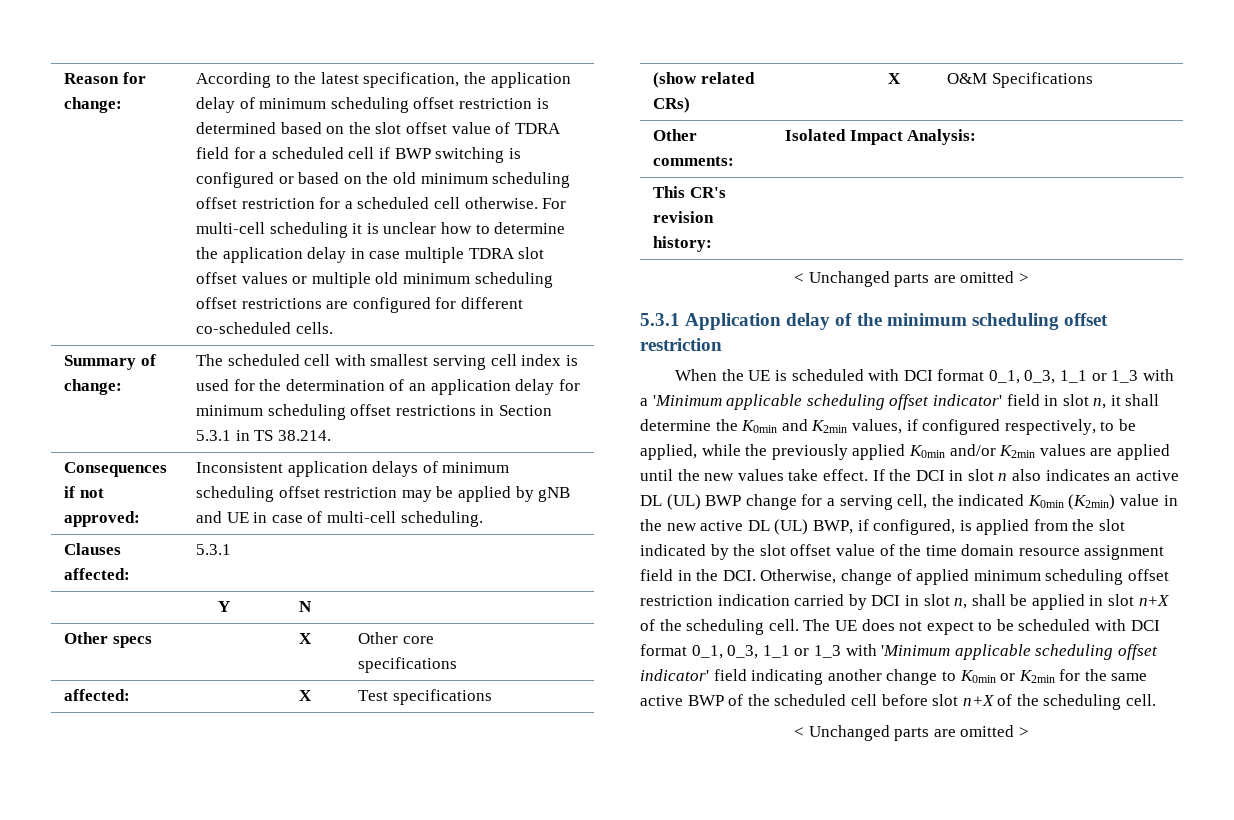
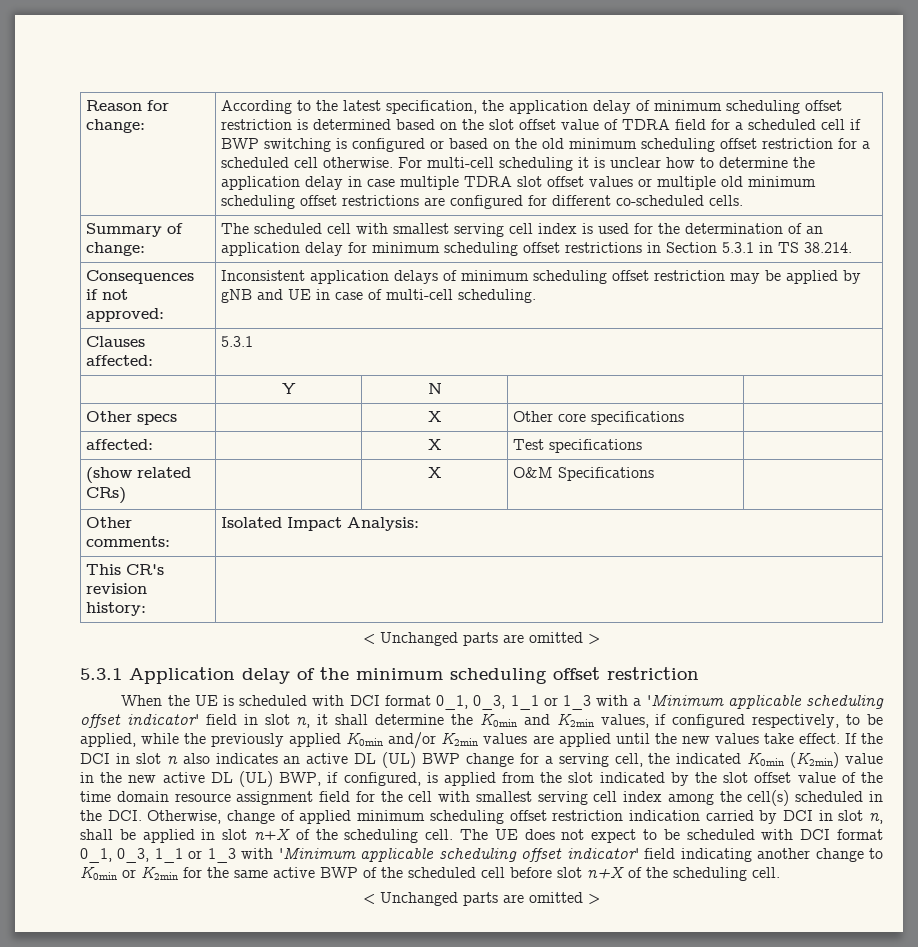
(673, 575) none -> [355,790,864,806] for the cell with smallest serving cell index among the cell(s) scheduled

